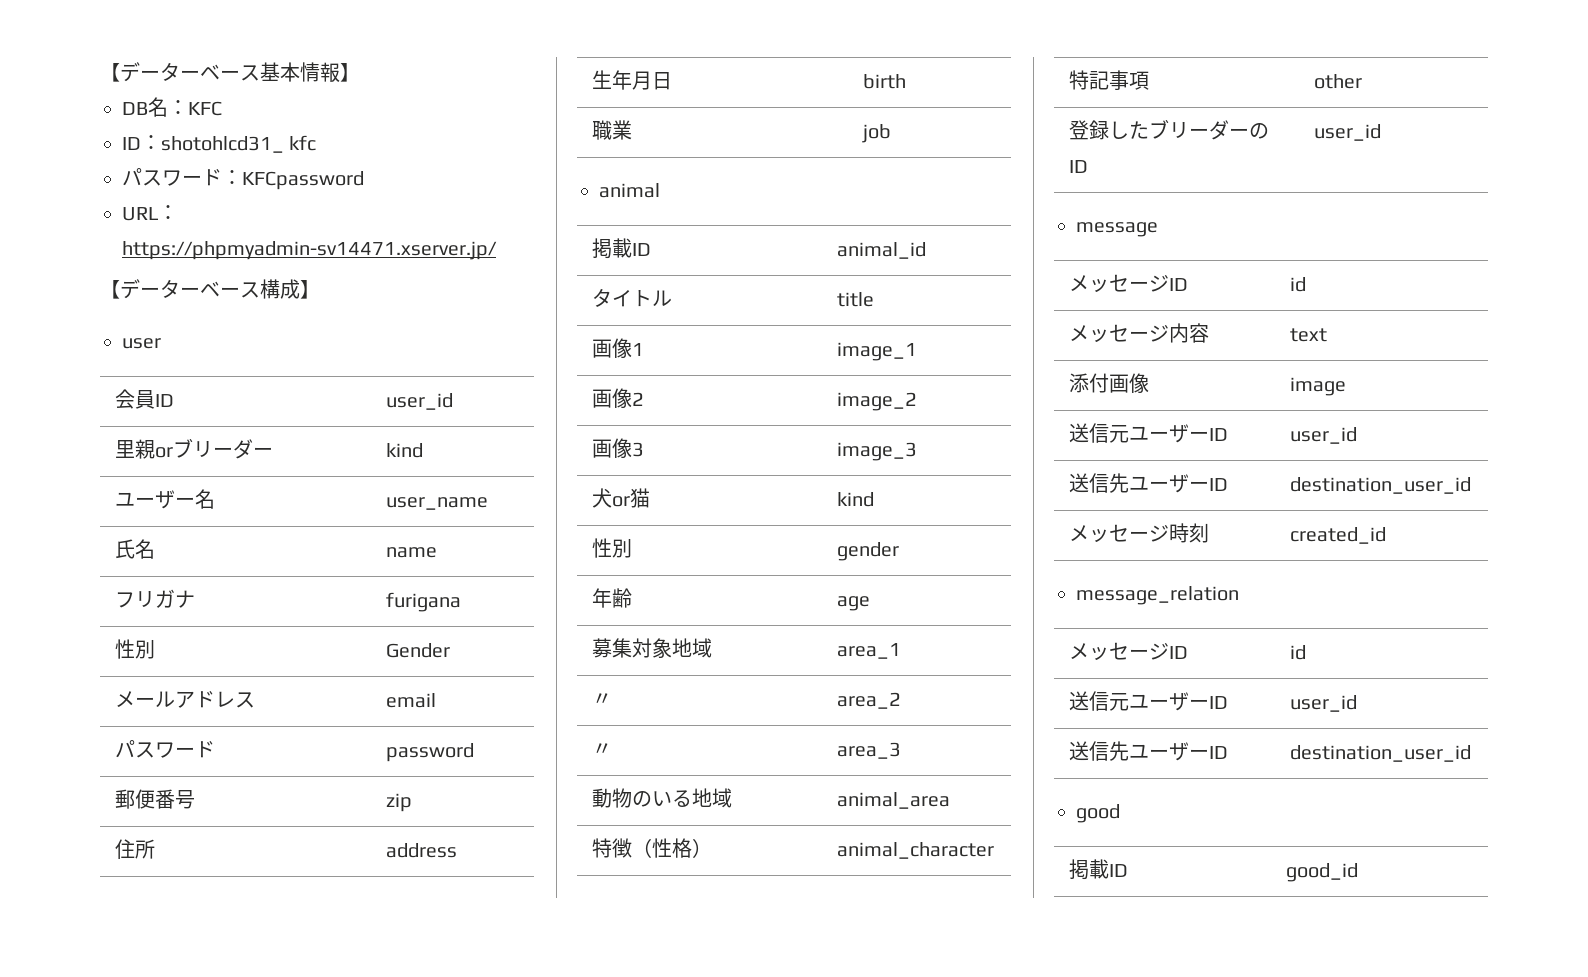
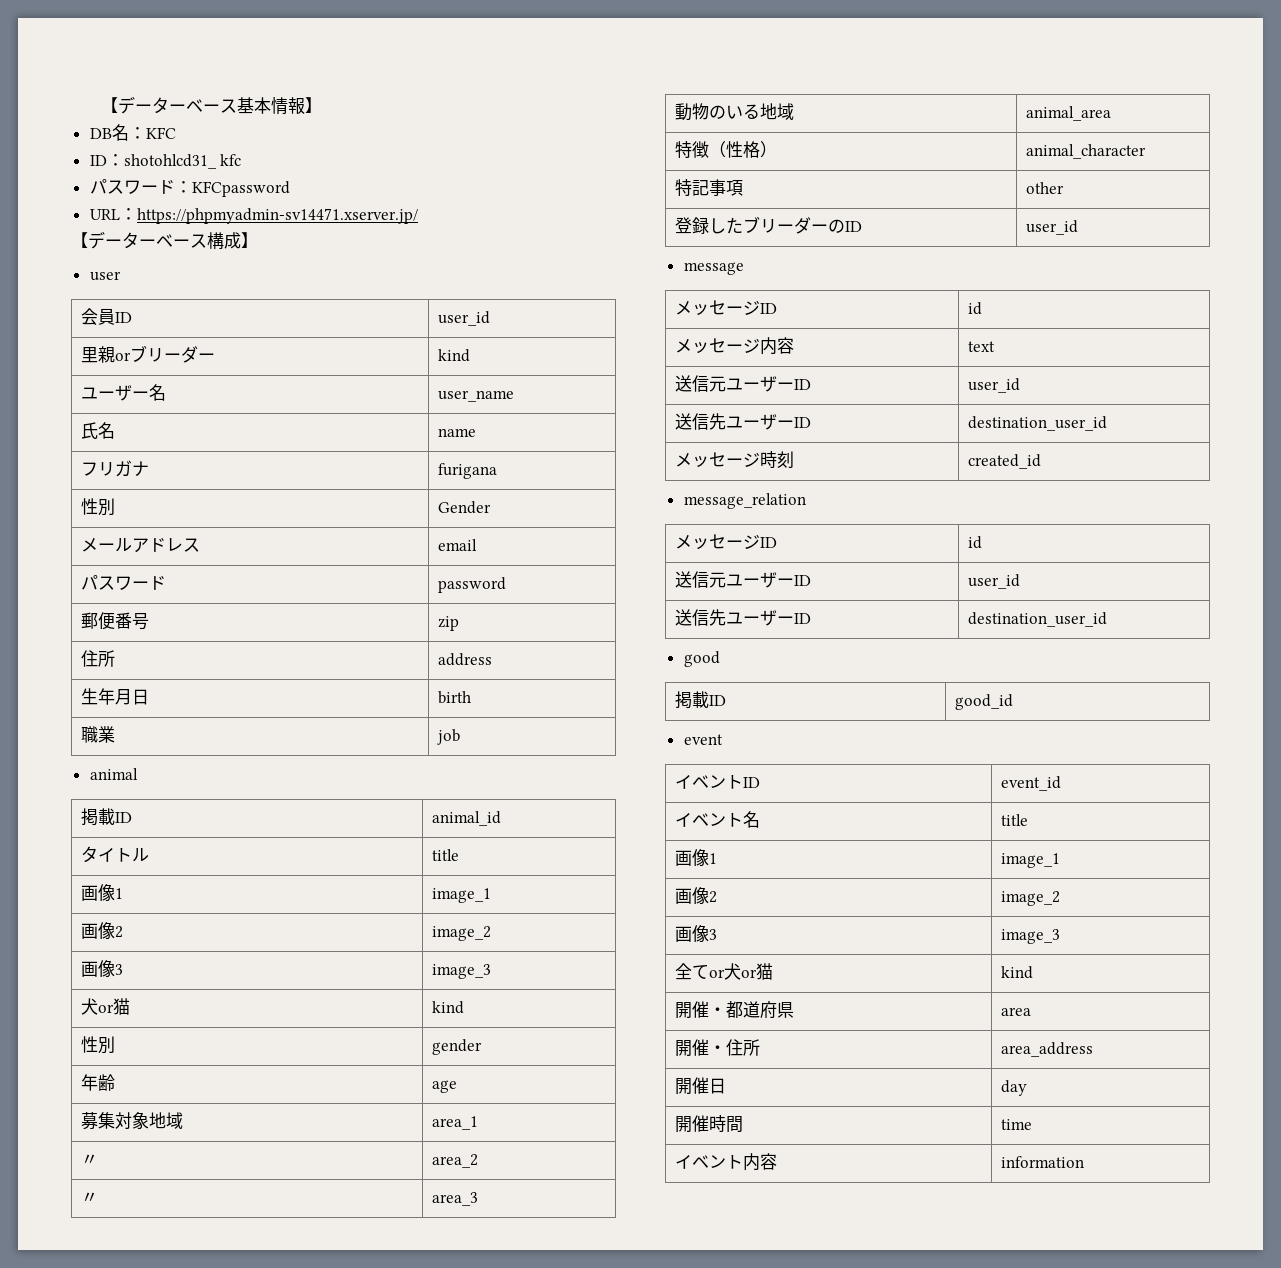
[1068,373,1149,393] [1289,377,1346,396] // 添付画像 | image -> (995, 346) none
(1358, 872) none -> [683,734,723,745] [674,775,760,789] [1000,776,1061,791] [674,811,760,828] [1000,814,1028,826] [674,849,717,866] [1000,853,1060,868] [674,887,717,904] [1000,891,1060,906] [674,925,717,942] [1000,929,1060,944] [674,963,773,980] [1000,966,1033,979] [674,1001,794,1019] [1000,1007,1031,1016] [674,1039,760,1057] [1000,1042,1093,1057] [674,1077,726,1095] [1000,1080,1027,1096] [674,1115,743,1133] [1000,1119,1032,1130] [674,1153,777,1171] [1000,1156,1084,1168] // event // イベントID | event_id // イベント名 | title // 画像1 | image_1 // 画像2 | image_2 // 画像3 | image_3 // 全てor犬or猫 | kind // 開催・都道府県 | area // 開催・住所 | area_address // 開催日 | day // 開催時間 | time // イベント内容 | information

